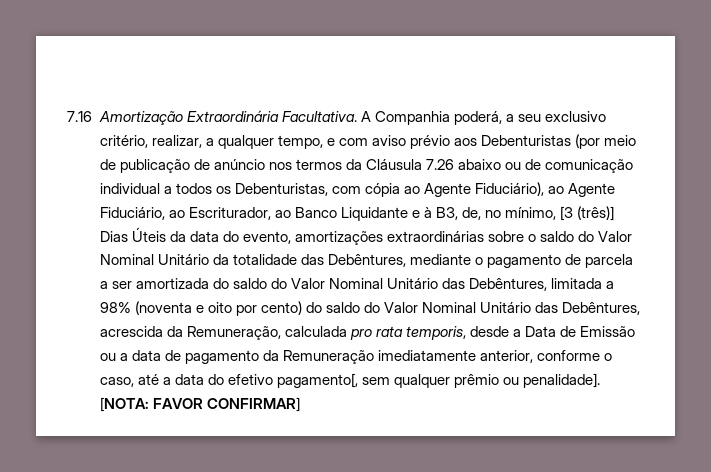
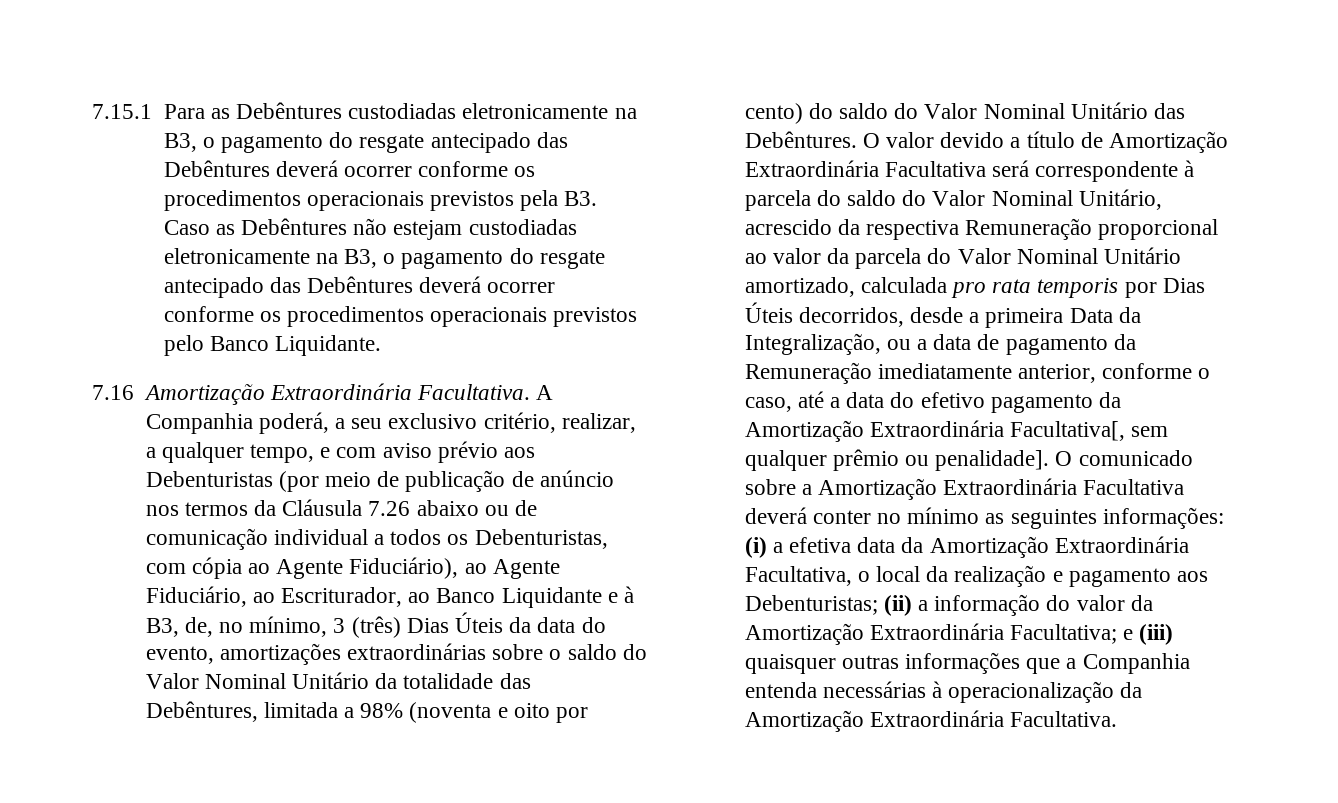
(67, 116) none -> [92,102,637,119] [163,132,568,153] [163,160,536,177] [163,190,598,211] [163,218,577,240] [163,248,605,269] [163,276,556,298] [163,306,638,327] [163,335,381,356] 7.15.1 Para as Debêntures custodiadas eletronicamente na B3, o pagamento do resgate antecipado das Debêntures deverá ocorrer conforme os procedimentos operacionais previstos pela B3. Caso as Debêntures não estejam custodiadas eletronicamente na B3, o pagamento do resgate antecipado das Debêntures deverá ocorrer conforme os procedimentos operacionais previstos pelo Banco Liquidante. //
[560,206,615,221] [3 (três)] -> [333,616,401,638] 3 (três)
[409,254,633,268] [99,278,548,291] mediante o pagamento de parcela a ser amortizada do saldo do Valor Nominal Unitário das Debêntures, -> (258, 711) none
[562,302,641,315] [99,326,636,340] Debêntures, acrescida da Remuneração, calculada pro rata temporis, desde a Data de Emissão -> [744,131,1228,153] [744,160,1195,182] [744,189,1162,211] [744,218,1219,240] [744,247,1181,269] [744,277,1205,298] [744,302,1141,328] [744,333,881,355] Debêntures. O valor devido a título de Amortização Extraordinária Facultativa será correspondente à parcela do saldo do Valor Nominal Unitário, acrescido da respectiva Remuneração proporcional ao valor da parcela do Valor Nominal Unitário amortizado, calculada pro rata temporis por Dias Úteis decorridos, desde a primeira Data da Integralização,
[276,373,358,388] pagamento[, -> [990,392,1121,413] [744,420,1125,442] pagamento da Amortização Extraordinária Facultativa[,
[99,397,300,412] [NOTA: FAVOR CONFIRMAR] -> [1055,450,1193,466] [744,478,1185,500] [744,507,1224,529] [744,536,1189,558] [744,565,1208,587] [744,594,1153,616] [744,623,1174,645] [744,652,1190,674] [744,681,1143,703] [744,710,1117,732] O comunicado sobre a Amortização Extraordinária Facultativa deverá conter no mínimo as seguintes informações: (i) a efetiva data da Amortização Extraordinária Facultativa, o local da realização e pagamento aos Debenturistas; (ii) a informação do valor da Amortização Extraordinária Facultativa; e (iii) quaisquer outras informações que a Companhia entenda necessárias à operacionalização da Amortização Extraordinária Facultativa.

